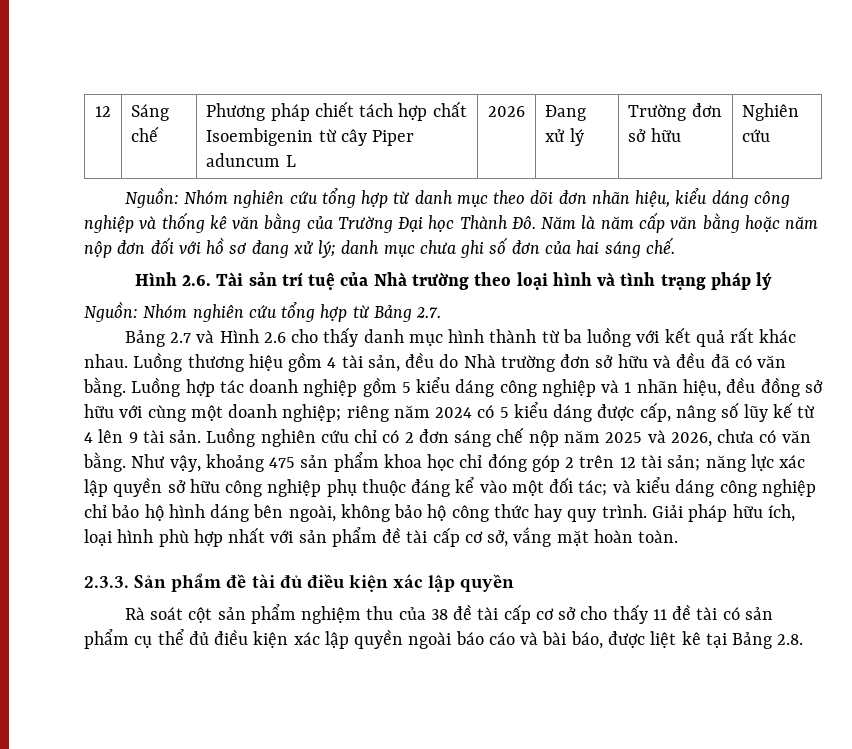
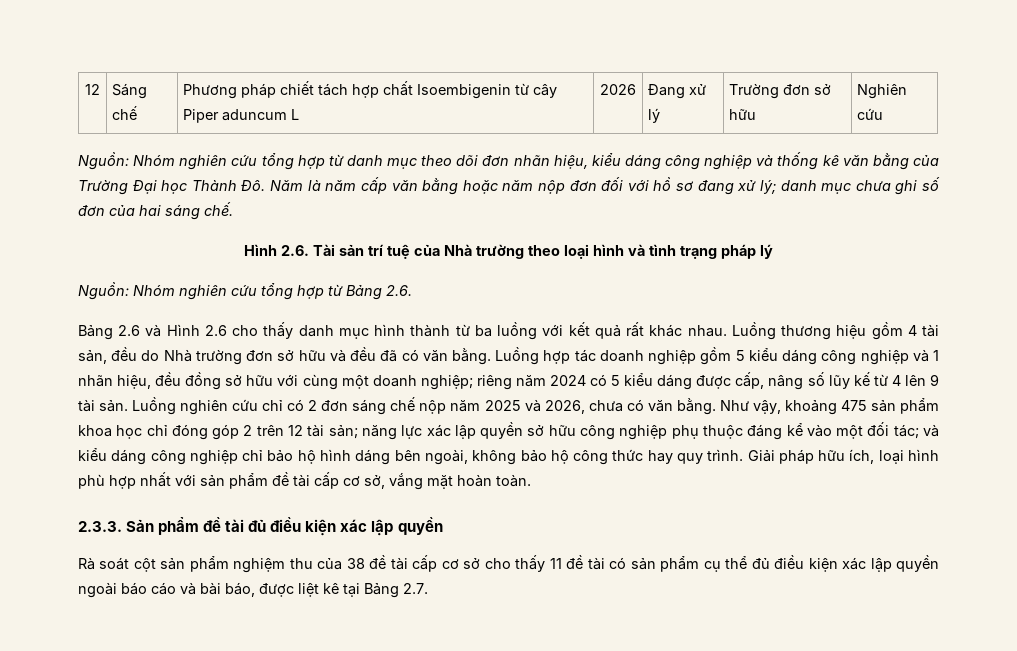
[416,307,442,318] [124,330,191,347] 2.7. // Bảng 2.7 -> [386,285,412,296] [78,325,141,340] 2.6. // Bảng 2.6
[777,634,804,645] 2.8. -> [403,583,428,594] 2.7.

